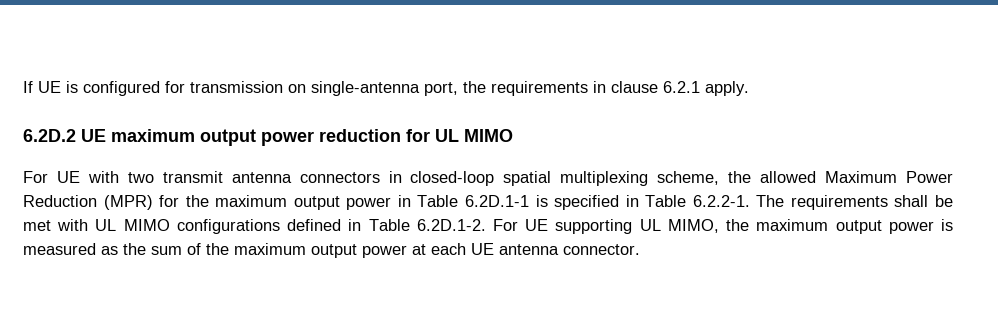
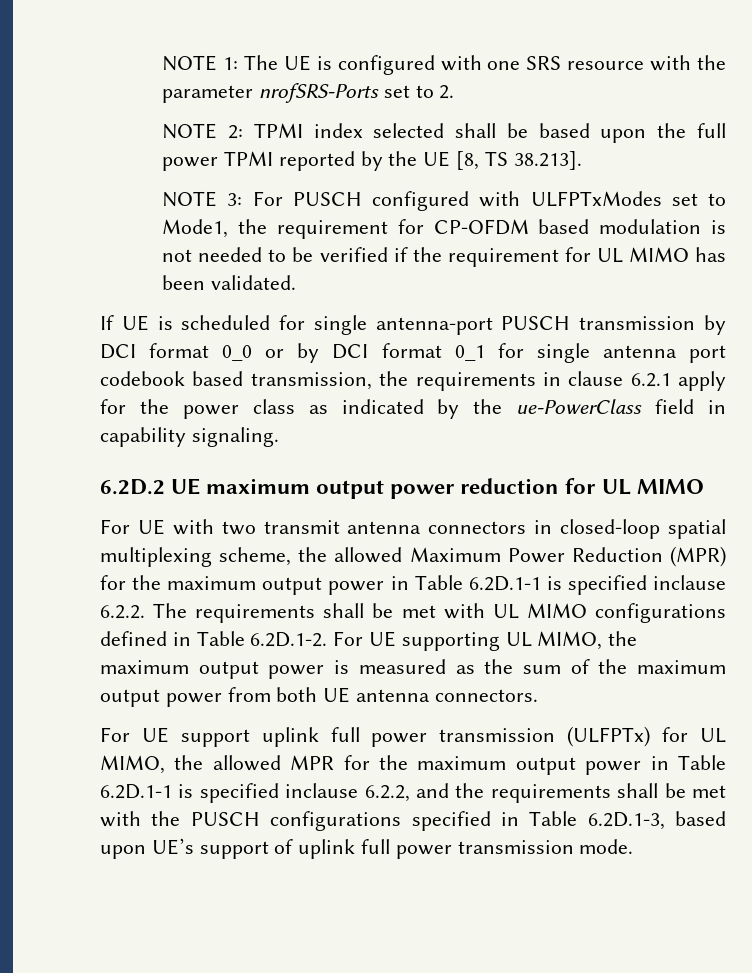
[23,81,458,96] If UE is configured for transmission on single-antenna port, -> [162,55,727,75] [162,83,455,103] [162,123,726,143] [162,151,582,171] [162,191,726,211] [162,219,726,239] [162,247,726,267] [162,275,297,290] [100,315,726,335] [100,343,726,363] [100,371,372,390] NOTE 1: The UE is configured with one SRS resource with the parameter nrofSRS-Ports set to 2. // NOTE 2: TPMI index selected shall be based upon the full power TPMI reported by the UE [8, TS 38.213]. // NOTE 3: For PUSCH configured with ULFPTxModes set to Mode1, the requirement for CP-OFDM based modulation is not needed to be verified if the requirement for UL MIMO has been validated. // If UE is scheduled for single antenna-port PUSCH transmission by DCI format 0_0 or by DCI format 0_1 for single antenna port codebook based transmission,
[705,81,749,96] apply. -> [678,371,726,391] [100,399,726,419] [100,427,279,447] apply for the power class as indicated by the ue-PowerClass field in capability signaling.
[625,195,750,207] in Table 6.2.2-1. -> [652,575,726,590] [100,605,145,619] inclause 6.2.2.
[412,243,640,255] at each UE antenna connector. -> [227,687,538,703] [100,726,727,747] [100,755,726,775] [100,783,726,803] [100,811,726,831] [100,838,634,859] from both UE antenna connectors. // For UE support uplink full power transmission (ULFPTx) for UL MIMO, the allowed MPR for the maximum output power in Table 6.2D.1-1 is specified inclause 6.2.2, and the requirements shall be met with the PUSCH configurations specified in Table 6.2D.1-3, based upon UE’s support of uplink full power transmission mode.

